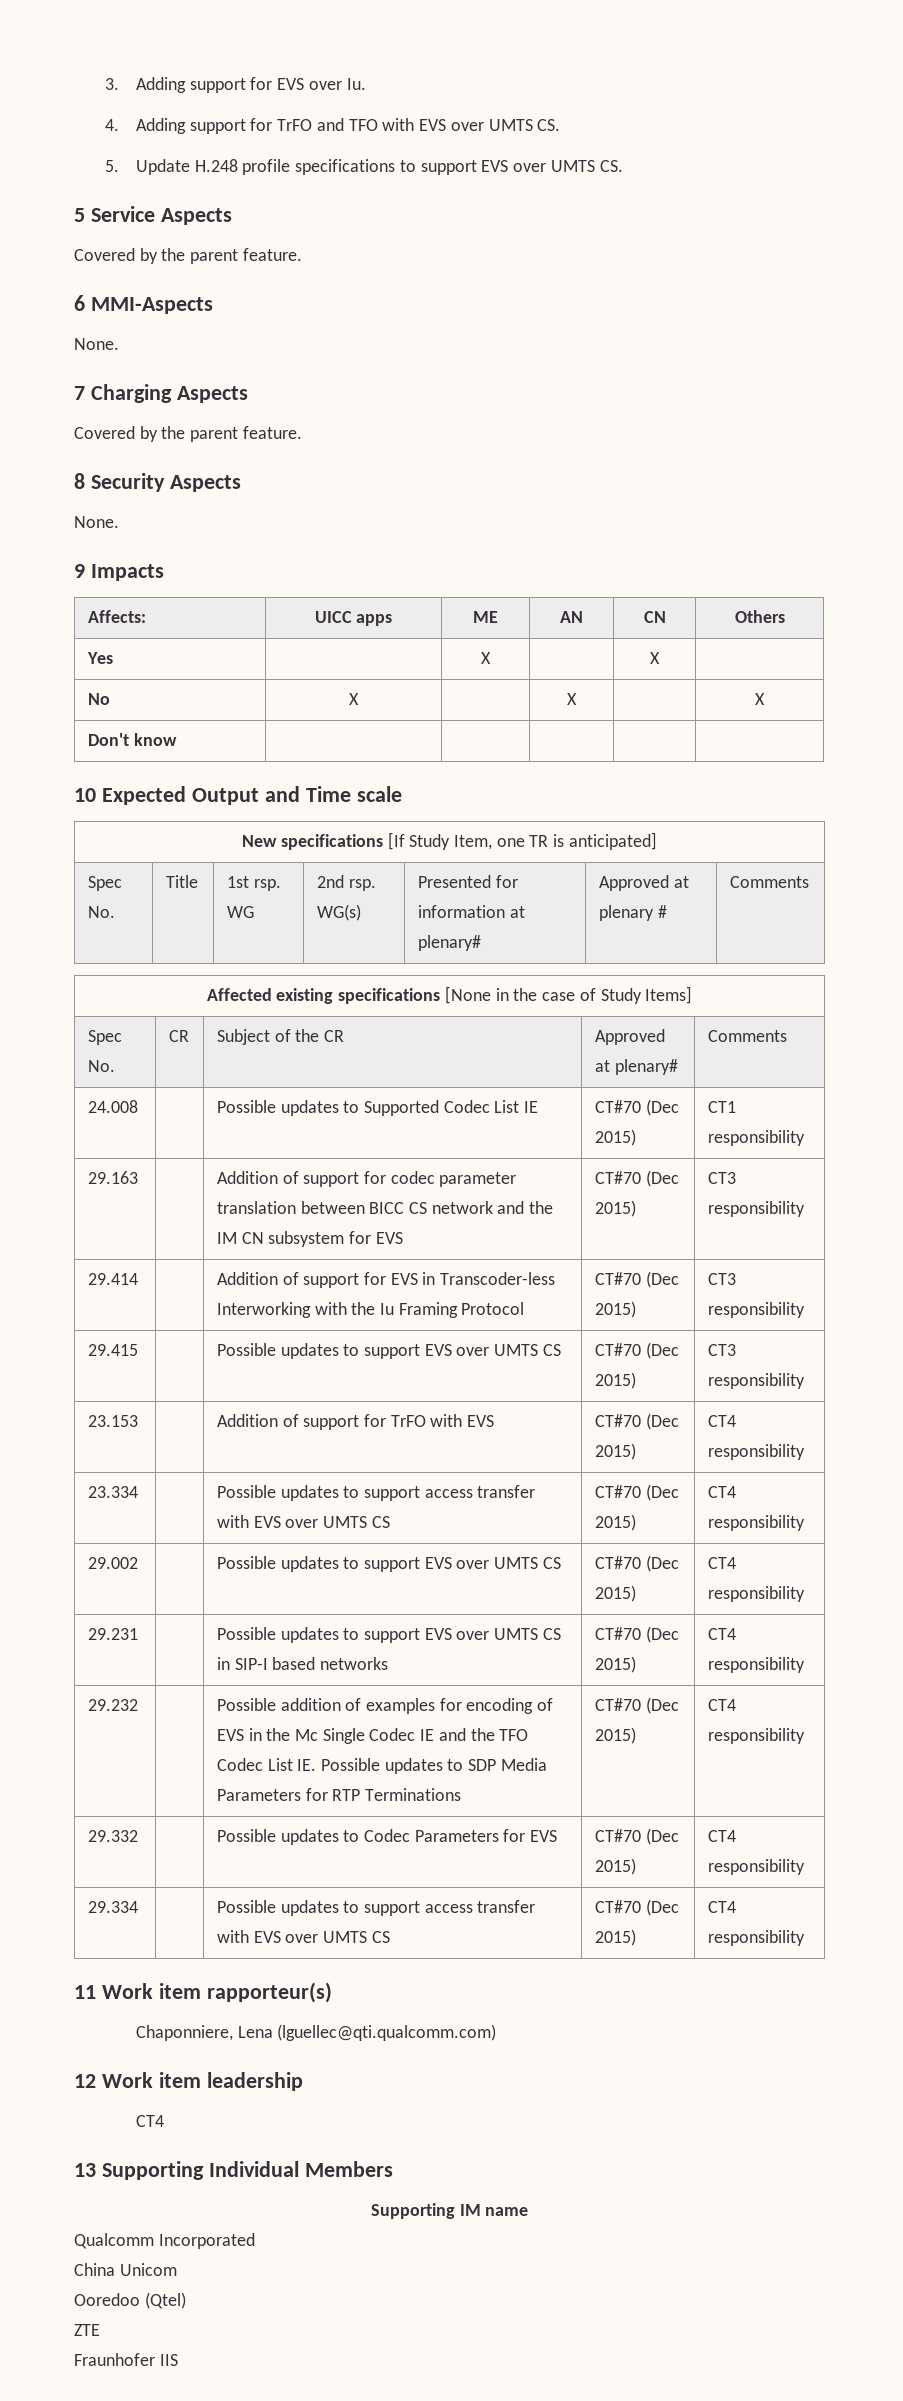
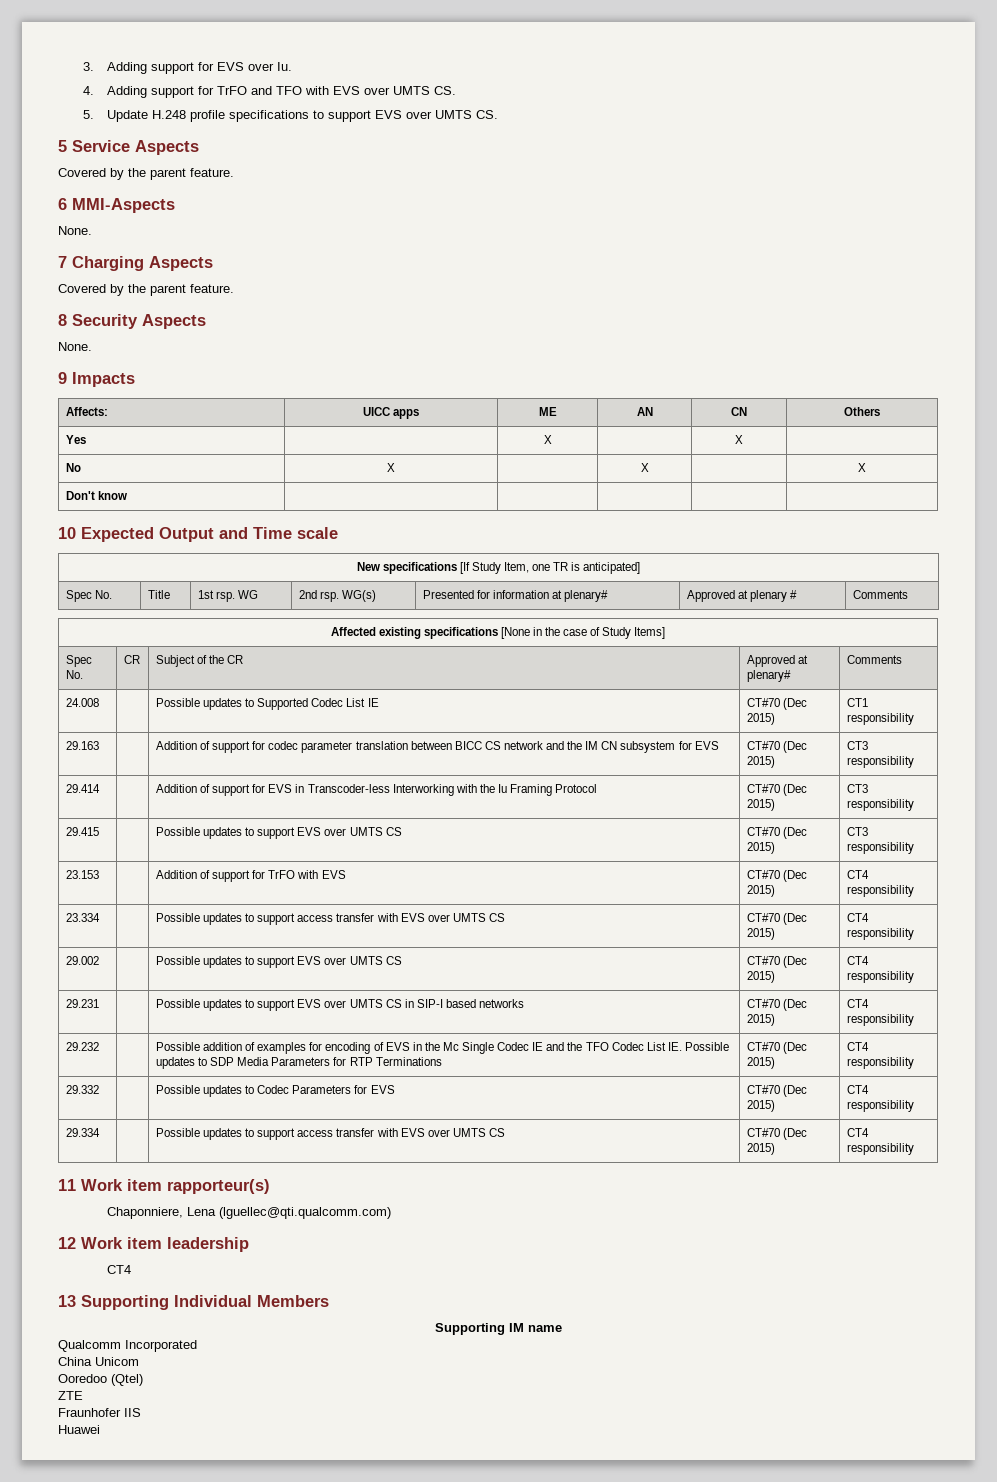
(178, 2360) none -> [58,1425,100,1434] // Huawei

